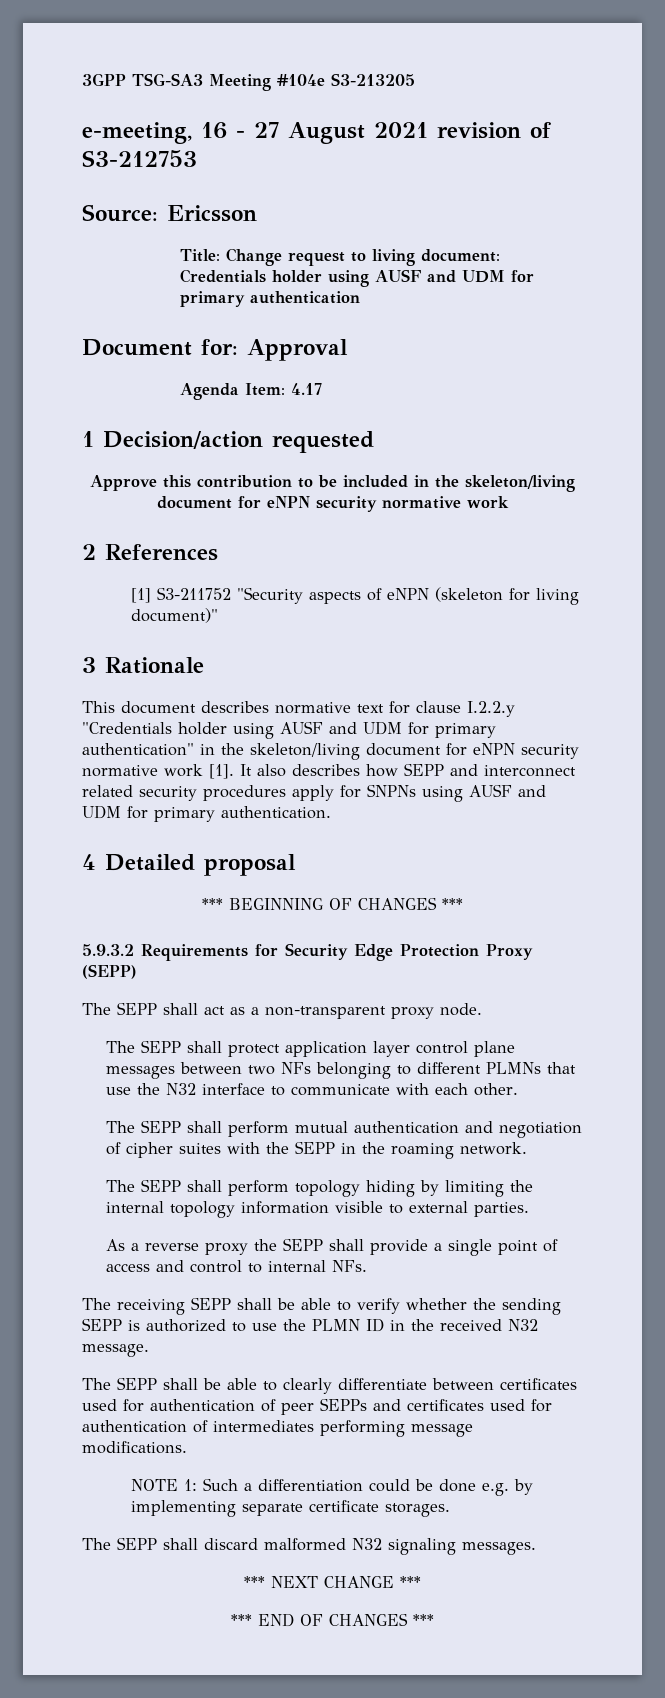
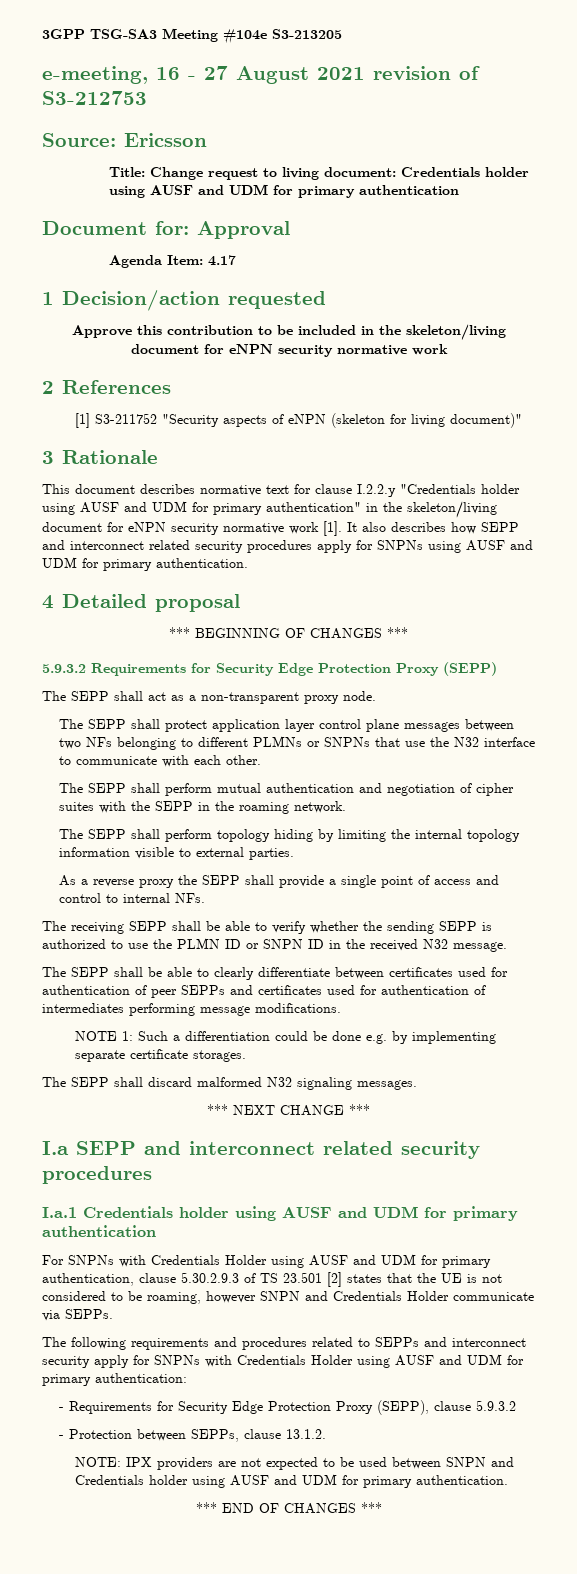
(542, 1068) none -> [306,737,370,747] or SNPNs
(384, 1325) none -> [246,939,324,949] or SNPN ID
(421, 1582) none -> [42,1141,480,1159] [42,1166,152,1184] [42,1206,518,1221] [42,1225,156,1237] [42,1254,491,1268] [42,1272,502,1287] [42,1291,534,1304] [42,1309,113,1321] [42,1337,526,1350] [42,1354,524,1368] [42,1373,187,1386] [58,1400,516,1415] [58,1429,326,1442] [75,1457,515,1470] [75,1474,509,1488] // I.a SEPP and interconnect related security procedures // I.a.1 Credentials holder using AUSF and UDM for primary authentication // For SNPNs with Credentials Holder using AUSF and UDM for primary authentication, clause 5.30.2.9.3 of TS 23.501 [2] states that the UE is not considered to be roaming, however SNPN and Credentials Holder communicate via SEPPs. // The following requirements and procedures related to SEPPs and interconnect security apply for SNPNs with Credentials Holder using AUSF and UDM for primary authentication: // - Requirements for Security Edge Protection Proxy (SEPP), clause 5.9.3.2 // - Protection between SEPPs, clause 13.1.2. // NOTE: IPX providers are not expected to be used between SNPN and Credentials holder using AUSF and UDM for primary authentication.

